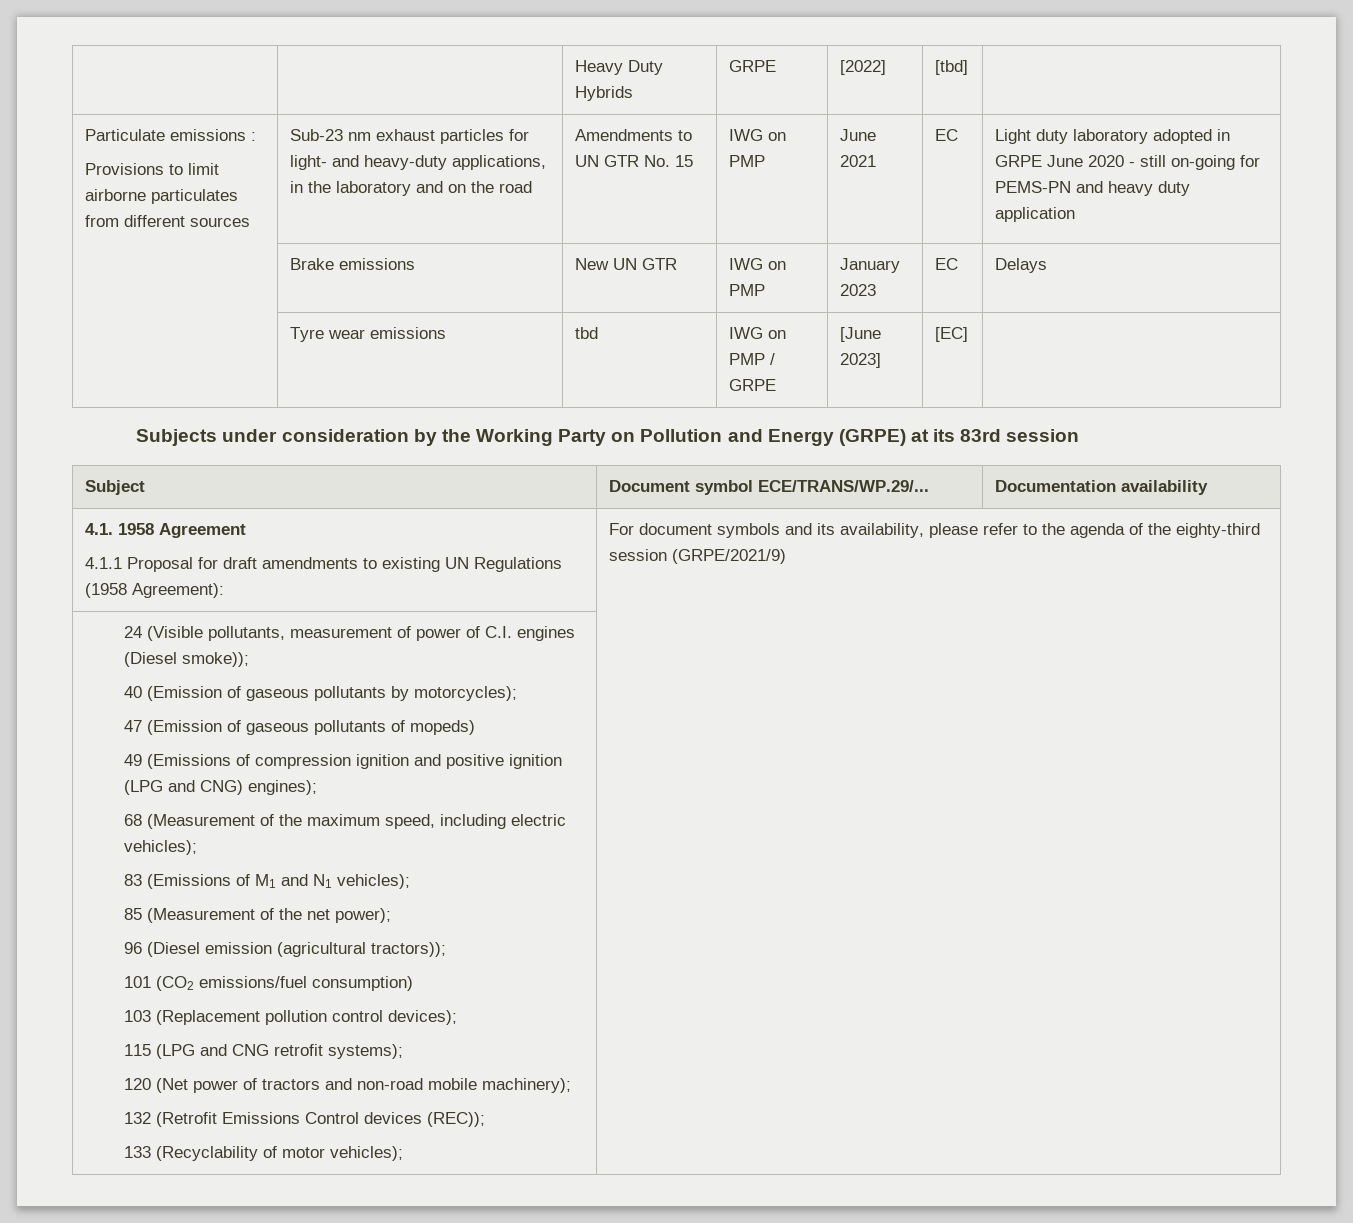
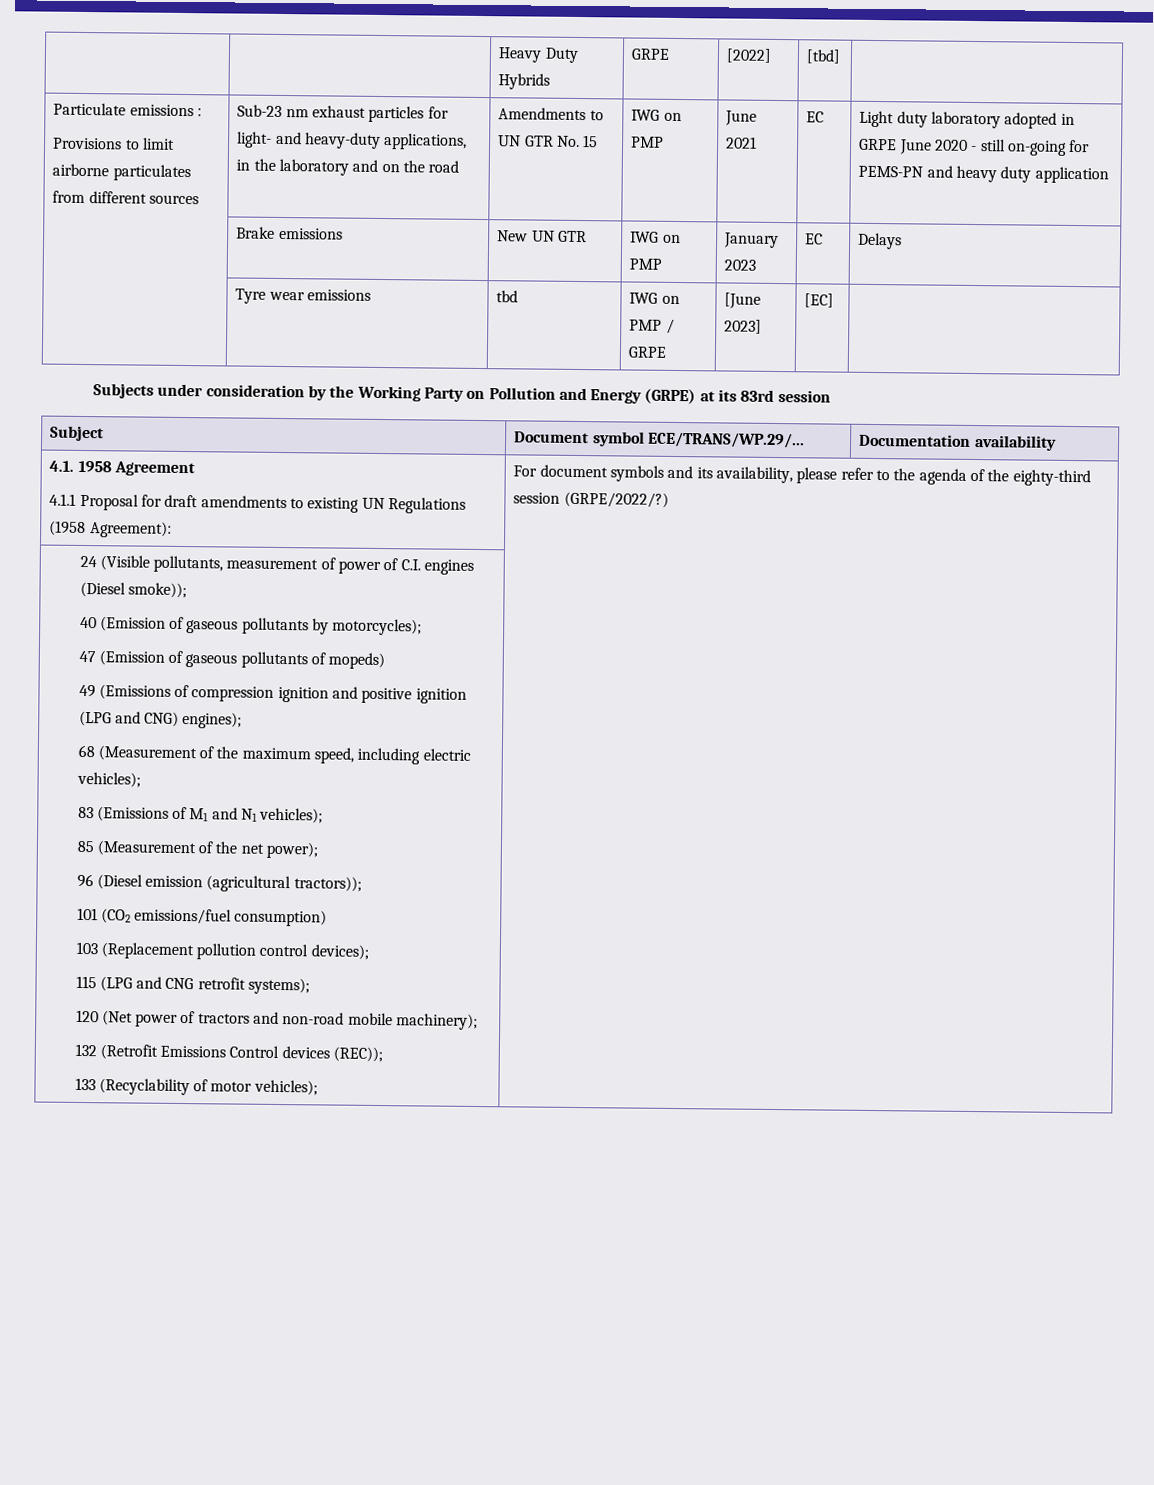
[672,549,787,564] (GRPE/2021/9) -> [563,491,669,508] (GRPE/2022/?)

